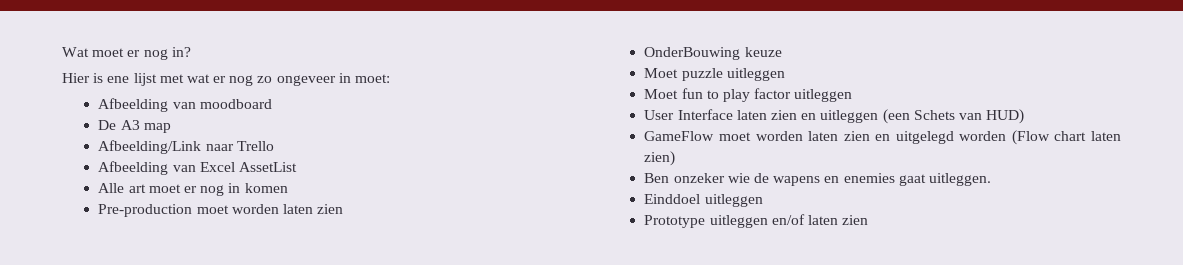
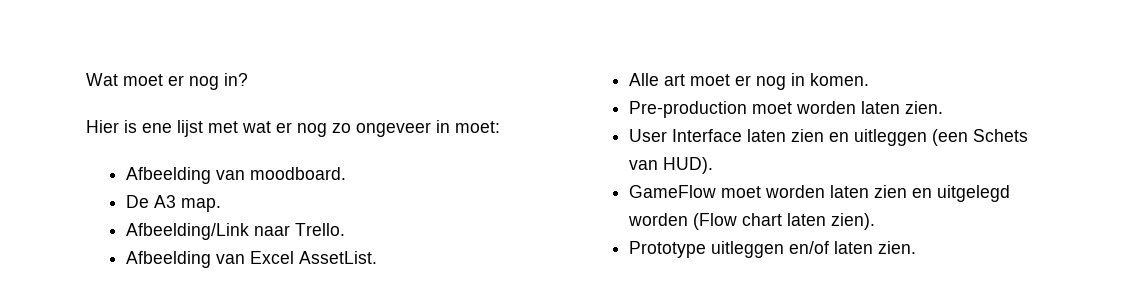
[199,99,272,109] moodboard -> [250,167,347,180] moodboard.
[143,123,171,133] map -> [181,198,222,212] map.
[236,141,274,151] Trello -> [295,223,346,236] Trello.
[239,162,298,172] AssetList -> [299,251,378,264] AssetList.
[244,183,288,193] komen -> [810,73,870,86] komen.
[317,204,344,214] [644,47,782,60] [644,68,785,81] [644,88,853,102] zien // OnderBouwing keuze // Moet puzzle uitleggen // Moet fun to play factor uitleggen -> [905,101,944,114] zien.
[986,109,1025,124] HUD) -> [663,157,714,174] HUD).
[644,151,676,166] [644,173,991,186] [644,194,763,207] zien) // Ben onzeker wie de wapens en enemies gaat uitleggen. // Einddoel uitleggen -> [831,213,876,230] zien).
[842,215,869,225] zien -> [878,241,917,254] zien.

